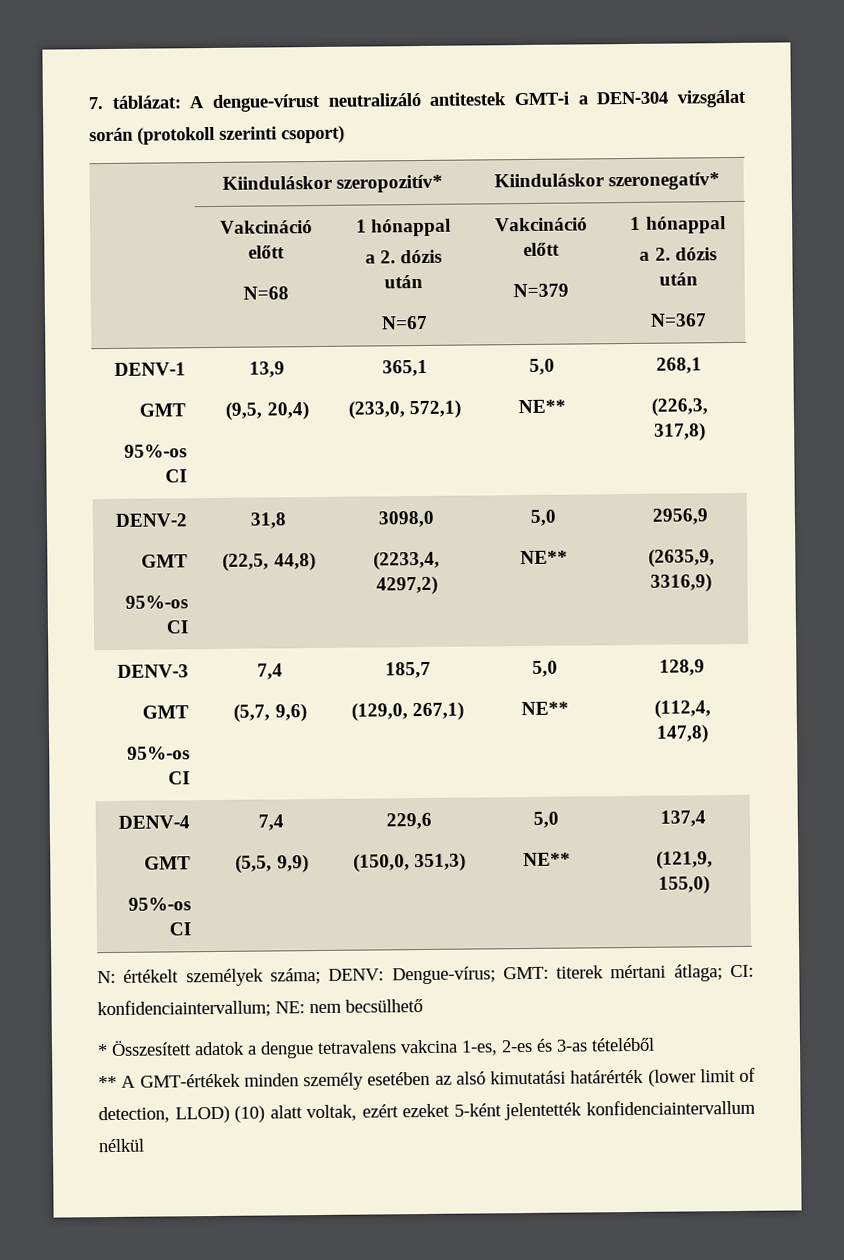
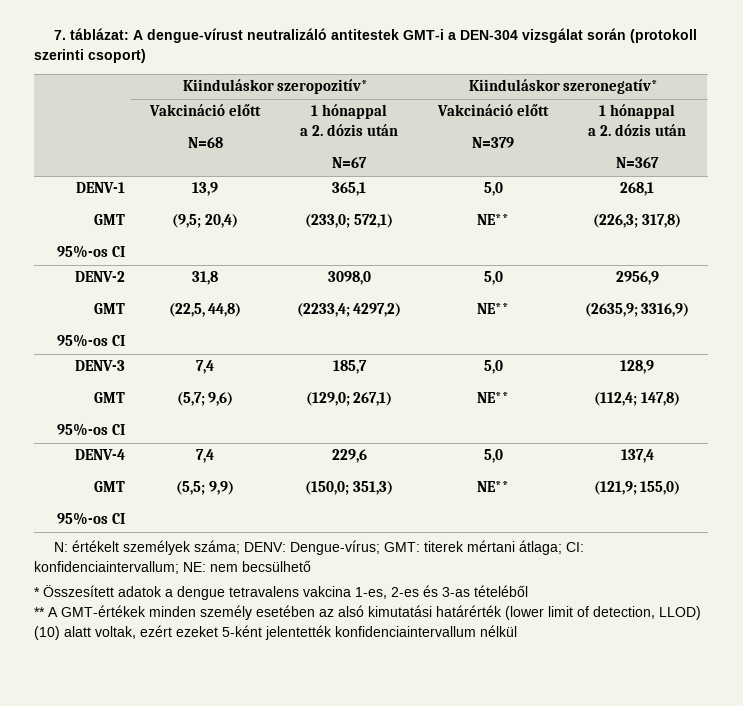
[225,401,263,421] (9,5, -> [172,214,202,228] (9,5;
[347,400,405,420] (233,0, -> [305,214,351,228] (233,0;
[650,397,708,417] (226,3, -> [593,214,639,228] (226,3;
[373,550,440,571] (2233,4, -> [296,303,350,317] (2233,4;
[647,548,715,568] (2635,9, -> [584,303,638,317] (2635,9;
[233,703,271,723] (5,7, -> [176,392,205,406] (5,7;
[350,702,408,722] (129,0, -> [305,392,350,406] (129,0;
[653,699,711,719] (112,4, -> [594,392,638,406] (112,4;
[235,854,273,874] (5,5, -> [176,481,206,495] (5,5;
[352,853,410,873] (150,0, -> [305,481,350,495] (150,0;
[655,850,713,870] (121,9, -> [593,481,637,495] (121,9;

